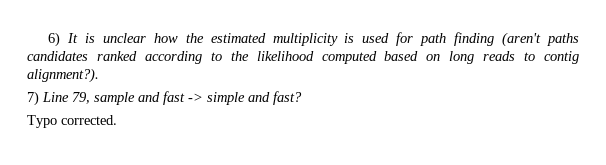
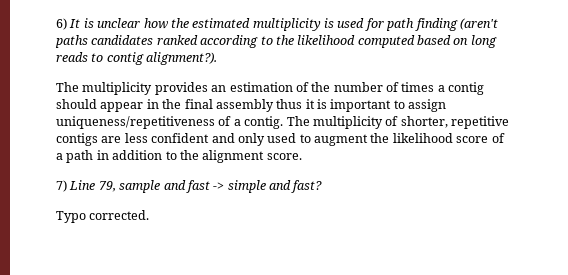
(99, 75) none -> [56,82,485,95] [56,99,447,112] [56,116,509,129] [56,133,505,146] [56,150,302,163] // The multiplicity provides an estimation of the number of times a contig should appear in the final assembly thus it is important to assign uniqueness/repetitiveness of a contig. The multiplicity of shorter, repetitive contigs are less confident and only used to augment the likelihood score of a path in addition to the alignment score.

